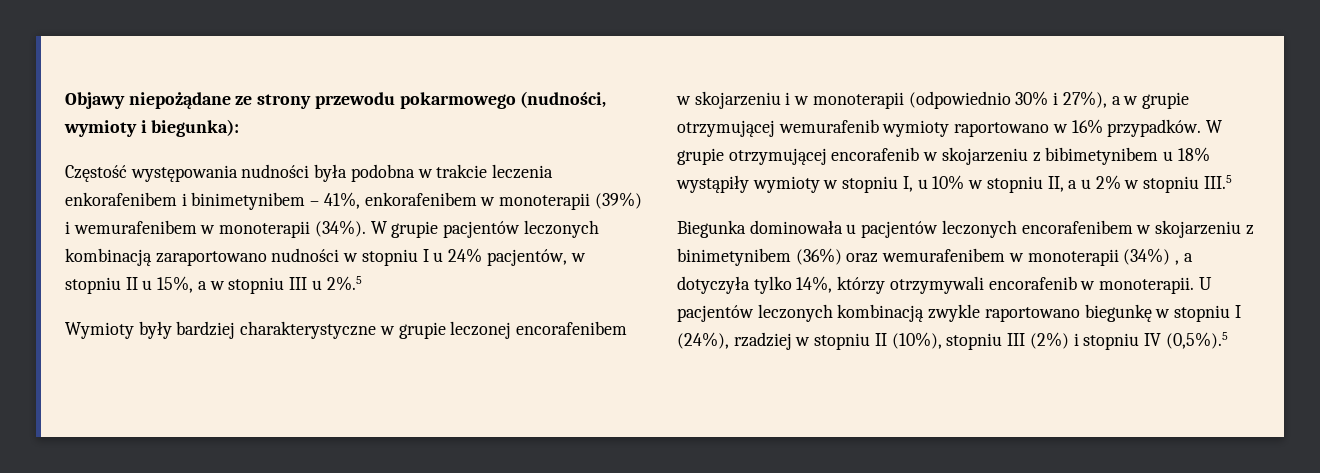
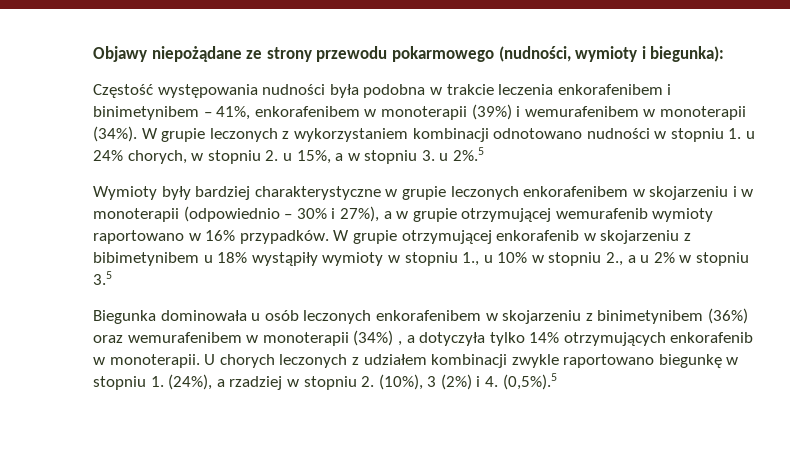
[443,220,599,238] [65,248,267,266] pacjentów leczonych kombinacją zaraportowano -> [209,128,583,142] leczonych z wykorzystaniem kombinacji odnotowano
[422,249,429,262] I -> [728,128,742,139] 1.
[486,249,586,266] [65,277,138,294] pacjentów, w stopniu II -> [127,150,279,164] chorych, w stopniu 2.
[289,277,308,290] III -> [421,150,435,161] 3.
[450,321,628,339] leczonej encorafenibem -> [450,186,629,200] leczonych enkorafenibem
(1011, 100) none -> [284,214,293,219] –
[831,147,920,161] encorafenib -> [496,230,580,241] enkorafenib
[902,176,913,192] I, -> [462,252,480,266] 1.,
[1047,176,1064,192] II, -> [606,252,624,266] 2.,
[1203,175,1232,189] III.5 -> [93,271,112,285] 3.5
[861,220,1133,238] pacjentów leczonych encorafenibem -> [264,310,481,324] osób leczonych enkorafenibem
[796,276,1212,294] [677,304,925,322] 14%, którzy otrzymywali encorafenib w monoterapii. U pacjentów leczonych kombinacją -> [529,332,754,346] [93,354,508,368] 14% otrzymujących enkorafenib w monoterapii. U chorych leczonych z udziałem kombinacji
[1234,305,1241,318] [677,332,1161,350] I (24%), rzadziej w stopniu II (10%), stopniu III (2%) i stopniu IV -> [150,374,499,390] 1. (24%), a rzadziej w stopniu 2. (10%), 3 (2%) i 4.

